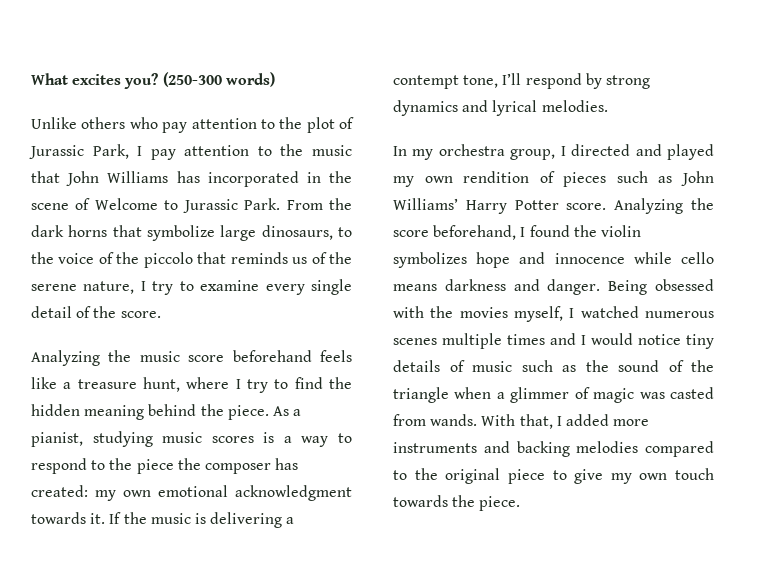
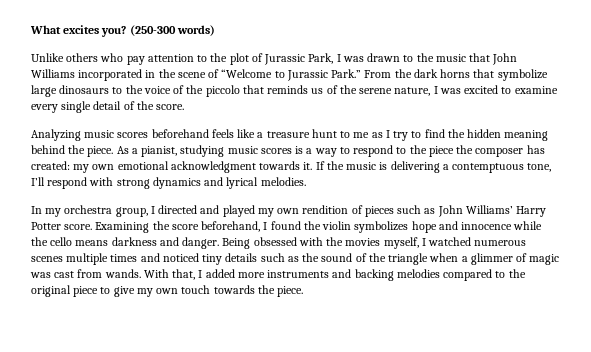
[150,145,250,160] pay attention -> [342,53,401,62] was drawn
[176,171,200,183] has -> (75, 73) none
[94,198,158,210] Welcome -> [221,69,273,78] “Welcome
[244,198,281,210] Park. -> [331,69,362,78] Park.”
[261,225,333,240] dinosaurs, -> [59,85,110,94] dinosaurs
[152,281,174,295] try -> [439,85,499,94] was excited
[108,350,225,362] the music score -> [84,130,149,138] music scores
[143,377,230,392] hunt, where -> [311,129,383,138] hunt to me as
[393,75,459,89] contempt -> [452,163,525,173] contemptuous
[585,73,602,89] by -> [89,177,114,186] with
[614,198,684,214] Analyzing -> [95,222,150,233] Examining
(672, 258) none -> [31,237,48,246] the
[581,333,714,349] [393,360,512,372] I would notice tiny details of music -> [162,253,258,265] noticed tiny details
[670,387,714,399] casted -> [54,271,75,278] cast

